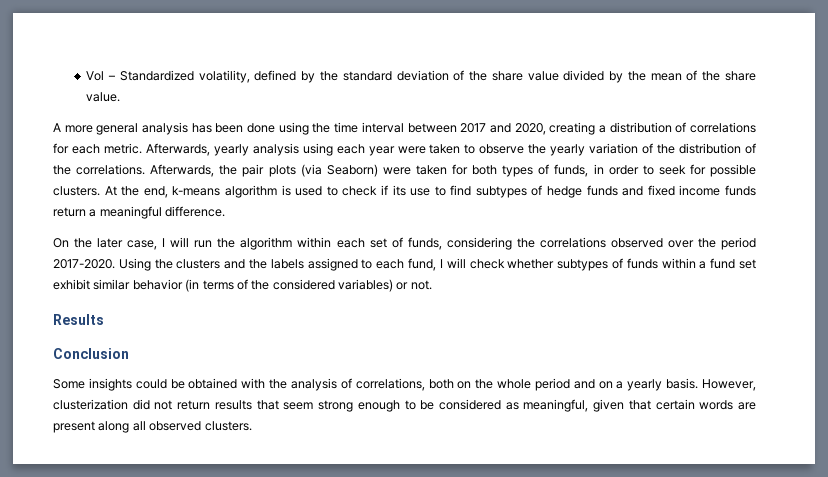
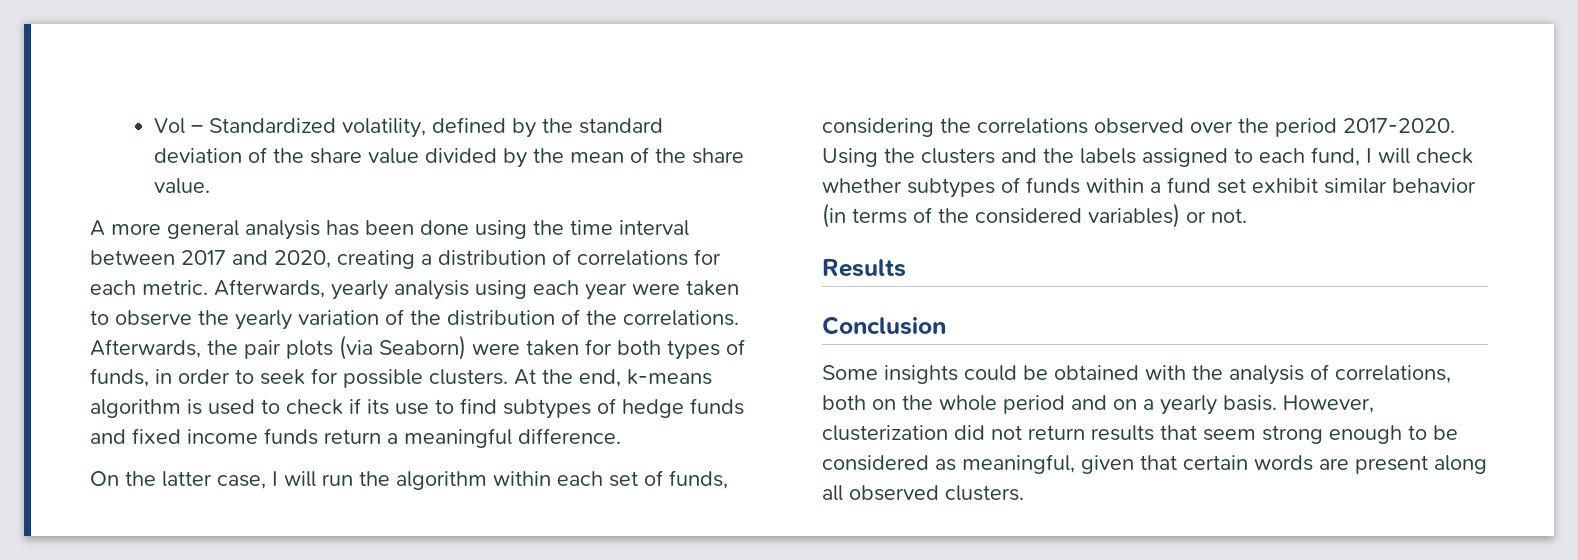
[97,238,124,248] later -> [162,471,212,487] latter

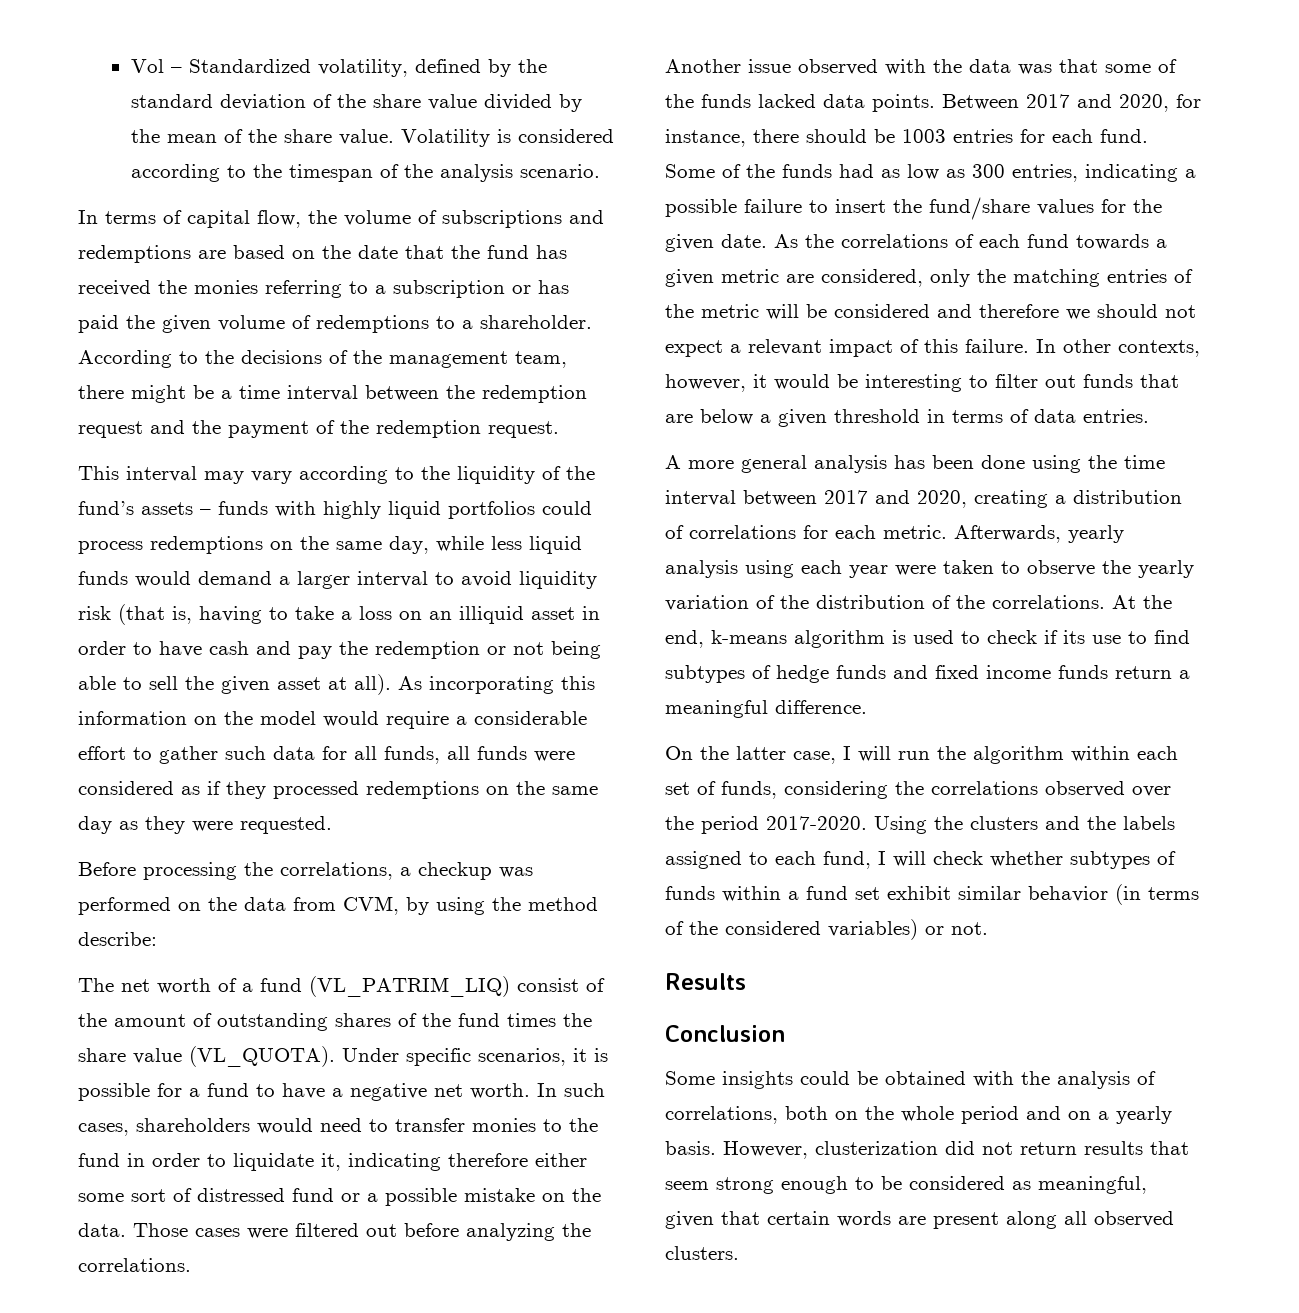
(211, 186) none -> [400,129,614,147] [130,164,600,182] [78,210,604,228] [78,245,567,263] [78,280,569,298] [78,315,592,333] [78,350,567,368] [78,385,587,403] [78,420,559,438] [78,466,595,484] [78,501,592,519] [78,536,582,554] [78,571,597,589] [78,604,600,625] [78,641,601,659] [78,674,595,695] [78,711,587,729] [78,746,575,764] [78,781,598,799] [78,816,332,834] [78,862,533,880] [78,896,598,915] [78,932,157,946] [78,976,605,997] [78,1013,592,1031] [78,1046,608,1067] [78,1083,605,1101] [78,1118,598,1136] [78,1153,587,1171] [78,1188,601,1206] [78,1223,591,1241] [78,1258,191,1272] [665,59,1177,75] [665,94,1201,112] [665,129,1148,147] [665,164,1196,182] [665,197,1162,220] [665,234,1167,252] [665,269,1193,287] [665,304,1196,320] [665,339,1200,357] [665,374,1179,392] [665,409,1149,427] Volatility is considered according to the timespan of the analysis scenario. // In terms of capital flow, the volume of subscriptions and redemptions are based on the date that the fund has received the monies referring to a subscription or has paid the given volume of redemptions to a shareholder. According to the decisions of the management team, there might be a time interval between the redemption request and the payment of the redemption request. // This interval may vary according to the liquidity of the fund’s assets – funds with highly liquid portfolios could process redemptions on the same day, while less liquid funds would demand a larger interval to avoid liquidity risk (that is, having to take a loss on an illiquid asset in order to have cash and pay the redemption or not being able to sell the given asset at all). As incorporating this information on the model would require a considerable effort to gather such data for all funds, all funds were considered as if they processed redemptions on the same day as they were requested. // Before processing the correlations, a checkup was performed on the data from CVM, by using the method describe: // The net worth of a fund (VL_PATRIM_LIQ) consist of the amount of outstanding shares of the fund times the share value (VL_QUOTA). Under specific scenarios, it is possible for a fund to have a negative net worth. In such cases, shareholders would need to transfer monies to the fund in order to liquidate it, indicating therefore either some sort of distressed fund or a possible mistake on the data. Those cases were filtered out before analyzing the correlations. // Another issue observed with the data was that some of the funds lacked data points. Between 2017 and 2020, for instance, there should be 1003 entries for each fund. Some of the funds had as low as 300 entries, indicating a possible failure to insert the fund/share values for the given date. As the correlations of each fund towards a given metric are considered, only the matching entries of the metric will be considered and therefore we should not expect a relevant impact of this failure. In other contexts, however, it would be interesting to filter out funds that are below a given threshold in terms of data entries.
[90,335,745,360] [90,368,508,388] Afterwards, the pair plots (via Seaborn) were taken for both types of funds, in order to seek for possible clusters. -> (1105, 602) none

